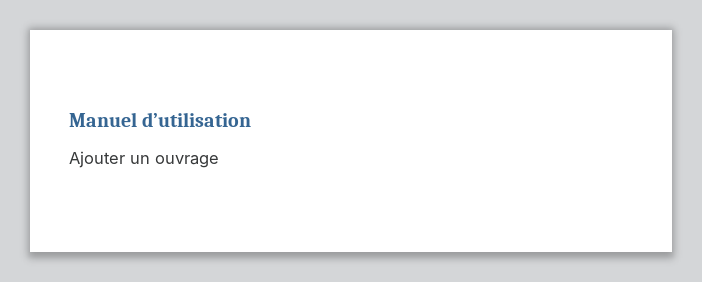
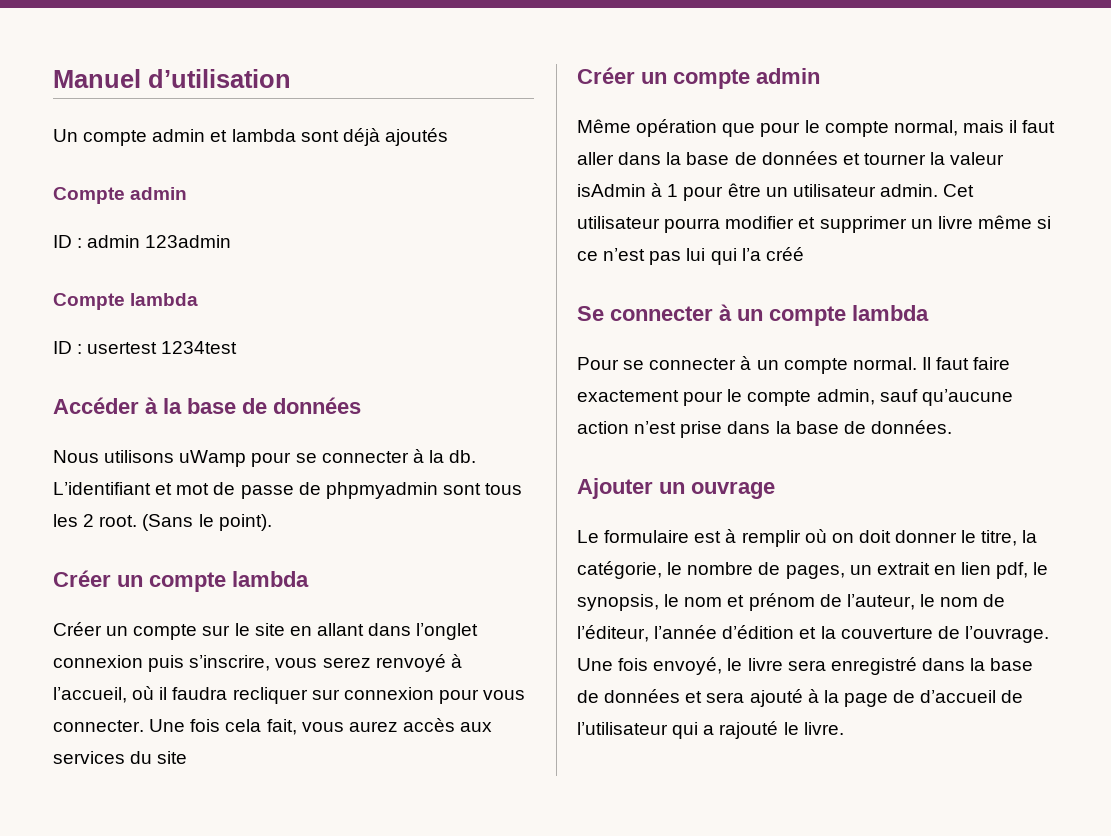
[69,151,219,168] Ajouter un ouvrage -> [53,128,448,146] [53,187,188,204] [53,235,232,248] [53,293,199,310] [53,341,238,354] [53,397,361,414] [53,449,477,467] [53,482,523,499] [53,514,272,531] [53,570,309,592] [53,622,479,640] [53,654,462,672] [53,686,526,704] [53,718,493,735] [53,751,188,764] [577,67,820,89] [577,119,1056,137] [577,151,1005,165] [577,183,975,201] [577,215,1052,233] [577,247,804,265] [577,304,929,326] [577,356,1011,374] [577,389,1013,406] [577,420,952,438] [577,478,775,499] [577,529,1038,547] [577,561,1049,579] [577,593,1006,611] [577,625,1049,643] [577,657,1034,675] [577,689,1024,707] [577,721,844,739] Un compte admin et lambda sont déjà ajoutés // Compte admin // ID : admin 123admin // Compte lambda // ID : usertest 1234test // Accéder à la base de données // Nous utilisons uWamp pour se connecter à la db. L’identifiant et mot de passe de phpmyadmin sont tous les 2 root. (Sans le point). // Créer un compte lambda // Créer un compte sur le site en allant dans l’onglet connexion puis s’inscrire, vous serez renvoyé à l’accueil, où il faudra recliquer sur connexion pour vous connecter. Une fois cela fait, vous aurez accès aux services du site // Créer un compte admin // Même opération que pour le compte normal, mais il faut aller dans la base de données et tourner la valeur isAdmin à 1 pour être un utilisateur admin. Cet utilisateur pourra modifier et supprimer un livre même si ce n’est pas lui qui l’a créé // Se connecter à un compte lambda // Pour se connecter à un compte normal. Il faut faire exactement pour le compte admin, sauf qu’aucune action n’est prise dans la base de données. // Ajouter un ouvrage // Le formulaire est à remplir où on doit donner le titre, la catégorie, le nombre de pages, un extrait en lien pdf, le synopsis, le nom et prénom de l’auteur, le nom de l’éditeur, l’année d’édition et la couverture de l’ouvrage. Une fois envoyé, le livre sera enregistré dans la base de données et sera ajouté à la page de d’accueil de l’utilisateur qui a rajouté le livre.

